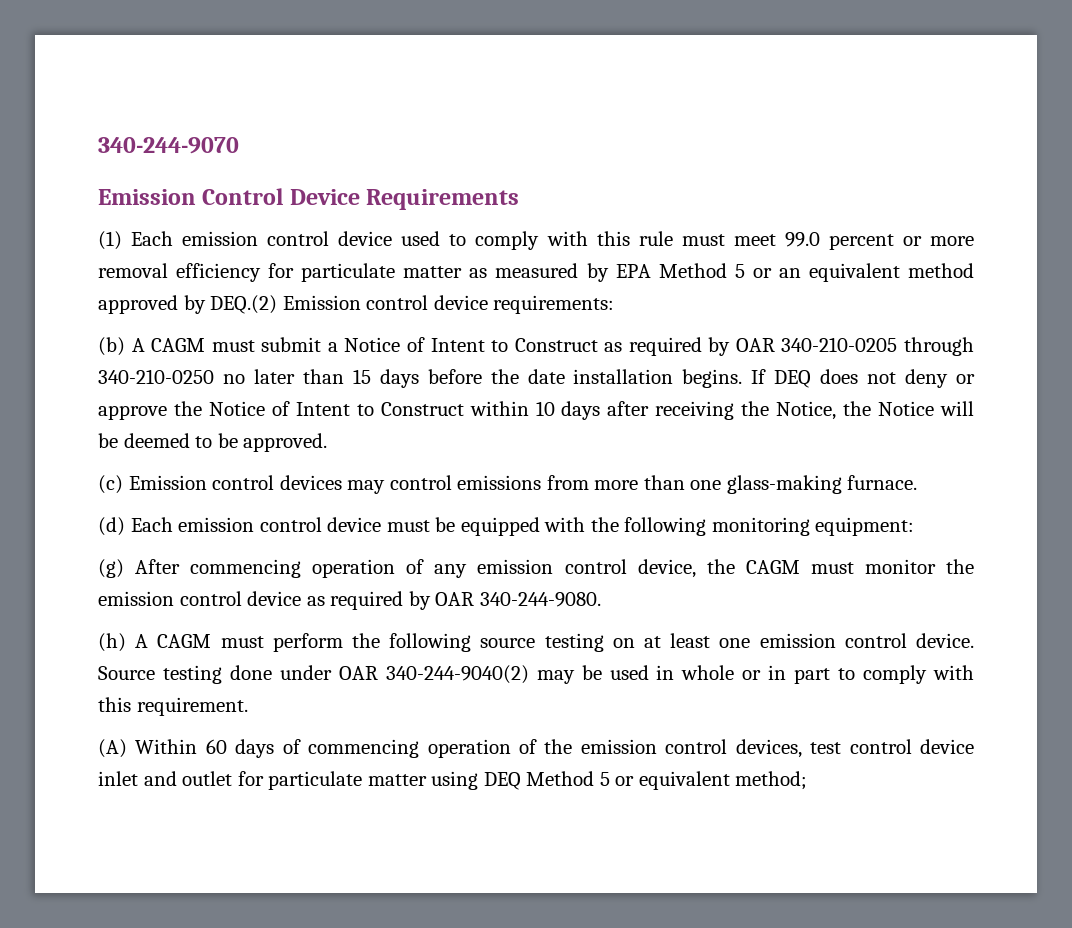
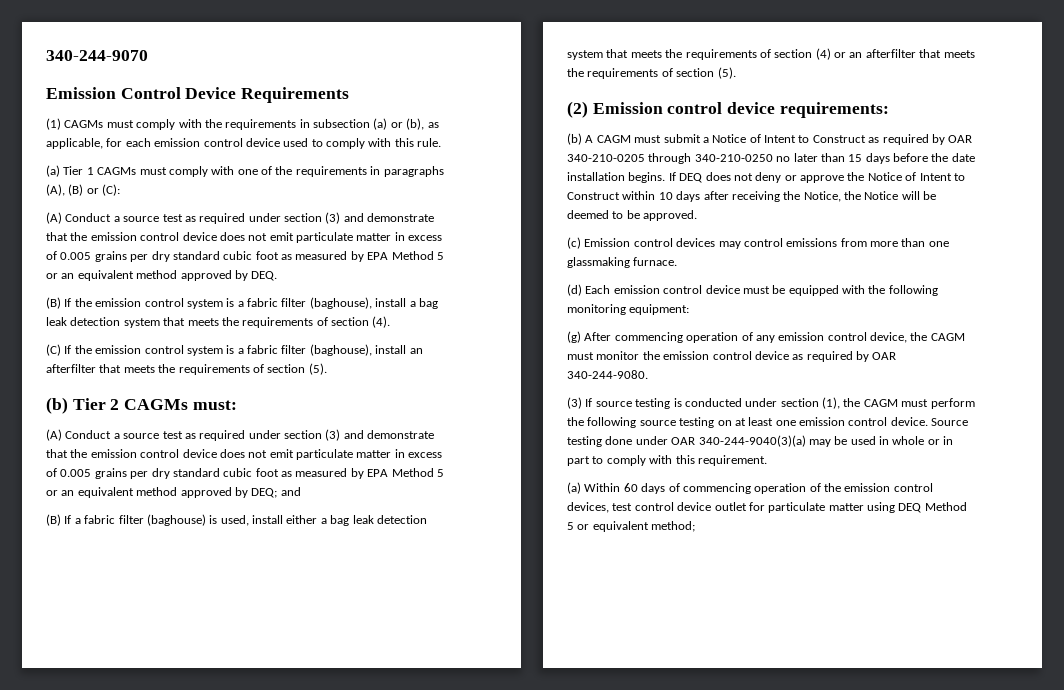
[131,231,174,246] Each -> [64,118,439,130] [46,138,151,149] CAGMs must comply with the requirements in subsection (a) or (b), as applicable, for each
[638,231,974,250] [98,263,463,282] rule must meet 99.0 percent or more removal efficiency for particulate matter -> [417,138,442,147] [46,165,444,177] [46,184,121,196] [46,212,435,224] [46,232,443,243] [46,251,279,262] rule. // (a) Tier 1 CAGMs must comply with one of the requirements in paragraphs (A), (B) or (C): // (A) Conduct a source test as required under section (3) and demonstrate that the emission control device does not emit particulate matter in excess of 0.005 grains per dry standard cubic foot
[210,295,278,314] DEQ.(2) -> [251,271,278,281] [46,297,438,309] [46,316,391,328] [46,344,423,356] [46,363,327,375] [46,397,237,414] [46,429,435,441] [46,449,443,460] [46,468,444,479] [46,487,301,498] [46,514,427,526] [567,48,975,60] [567,67,736,79] [567,101,588,118] DEQ. // (B) If the emission control system is a fabric filter (baghouse), install a bag leak detection system that meets the requirements of section (4). // (C) If the emission control system is a fabric filter (baghouse), install an afterfilter that meets the requirements of section (5). // (b) Tier 2 CAGMs must: // (A) Conduct a source test as required under section (3) and demonstrate that the emission control device does not emit particulate matter in excess of 0.005 grains per dry standard cubic foot as measured by EPA Method 5 or an equivalent method approved by DEQ; and // (B) If a fabric filter (baghouse) is used, install either a bag leak detection system that meets the requirements of section (4) or an afterfilter that meets the requirements of section (5). // (2)
[726,475,842,494] glass-making -> [567,257,630,268] glassmaking
[98,633,149,652] (h) A -> [567,397,861,409] (3) If source testing is conducted under section (1), the
[385,665,529,684] 340-244-9040(2) -> [698,435,806,447] 340-244-9040(3)(a)
[98,739,127,758] (A) -> [567,482,581,494] (a)
[98,771,177,786] inlet and -> (712, 506) none

